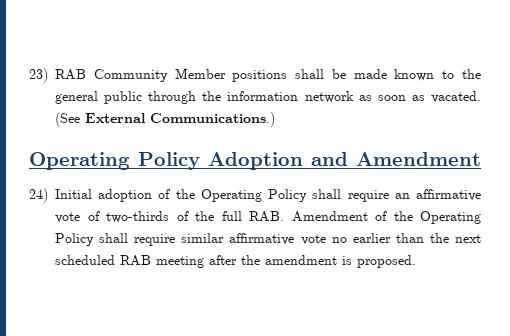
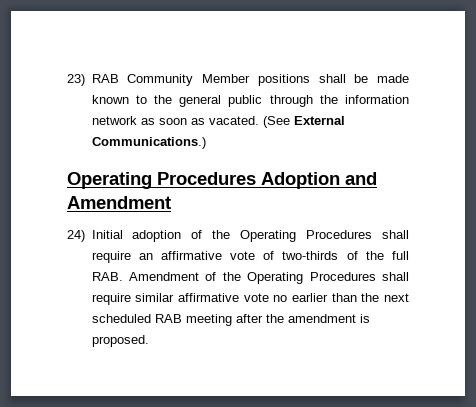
[138,152,200,170] Policy -> [157,172,256,185] Procedures
[268,189,308,202] Policy -> [306,230,373,239] Procedures
[55,233,94,246] Policy -> [309,272,376,281] Procedures

